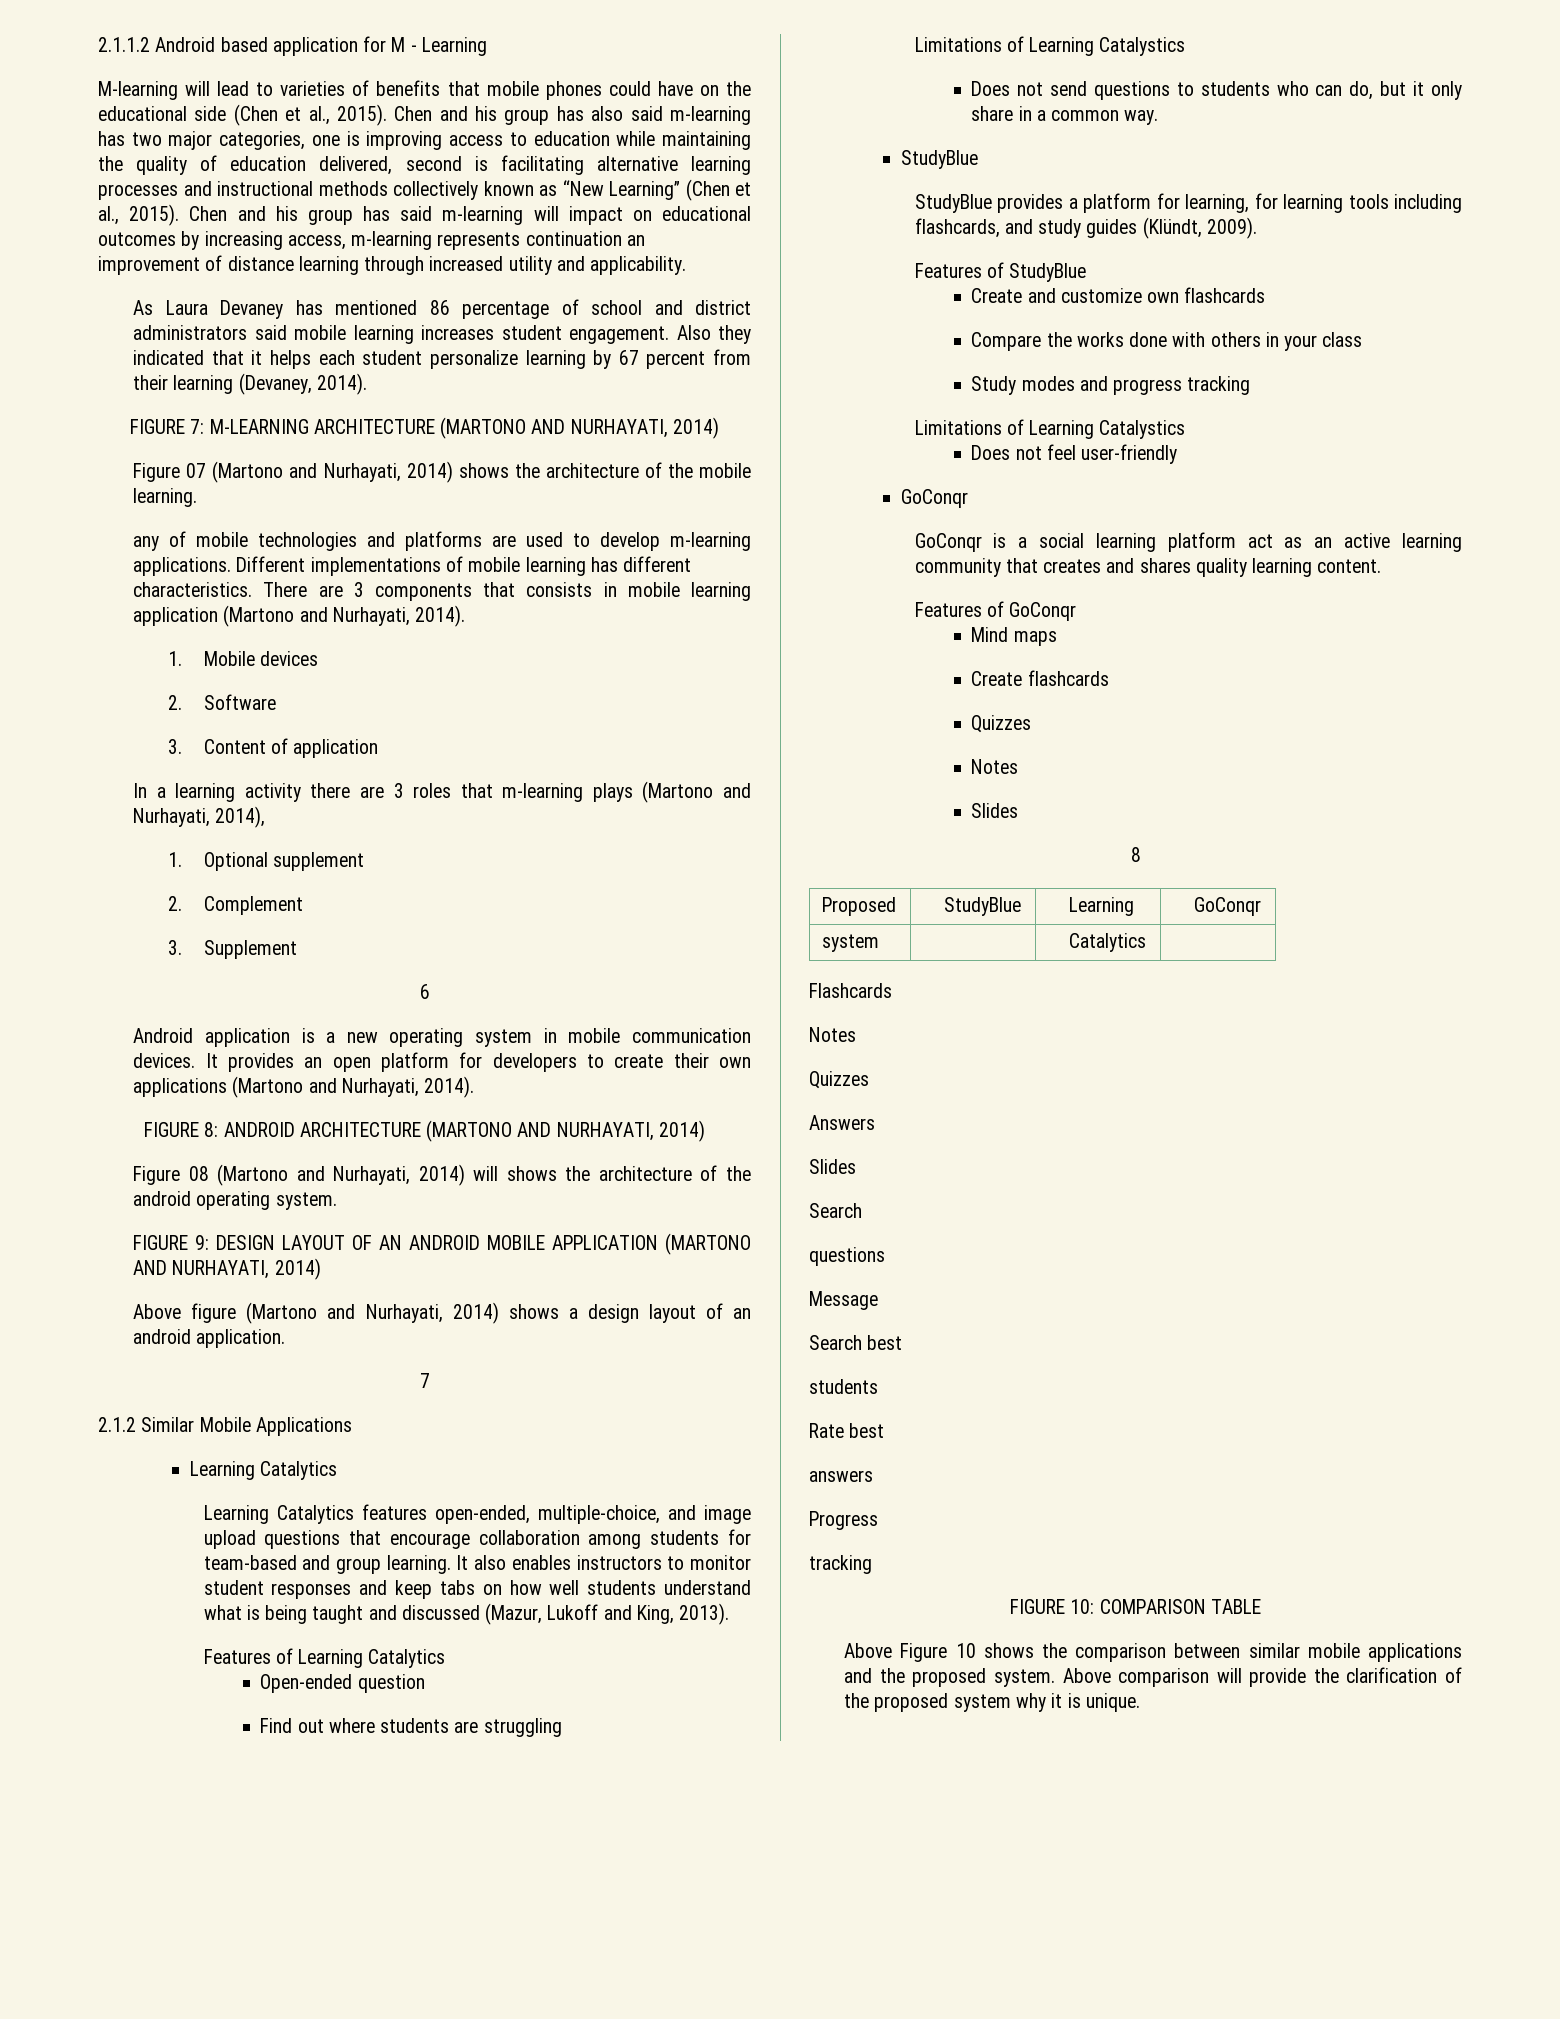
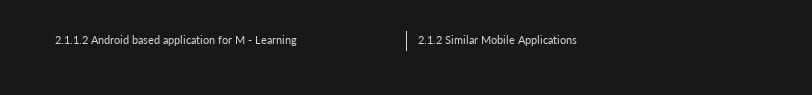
[98,80,752,100] [98,104,751,126] [98,131,752,150] [98,155,751,175] [98,179,751,201] [98,204,751,226] [98,231,645,250] [98,255,687,275] [133,299,751,319] [133,325,751,344] [133,349,751,369] [133,373,368,395] [130,417,719,439] [133,461,752,483] [133,488,198,507] [133,531,751,551] [133,556,692,576] [133,582,751,601] [133,605,466,627] [168,651,318,666] [168,694,276,710] [168,738,379,758] [133,781,751,803] [133,806,266,828] [168,852,364,871] [168,896,303,915] [168,940,297,959] [419,984,430,999] [133,1028,751,1047] [133,1052,751,1072] [133,1076,475,1098] [144,1120,705,1142] [133,1164,751,1186] [133,1191,337,1210] [133,1233,751,1255] [133,1258,321,1280] [133,1302,752,1324] [133,1329,286,1348] [419,1373,430,1388] [98,1417,352,1436] [189,1461,338,1480] [203,1504,751,1524] [203,1529,751,1549] [203,1555,751,1574] [203,1580,752,1599] [203,1603,730,1625] [203,1648,446,1668] [260,1674,425,1693] [260,1718,562,1737] [914,36,1186,56] [971,81,1462,100] [971,106,1159,125] [900,150,978,169] [914,193,1462,213] [914,217,1257,239] [914,262,1087,282] [971,287,1266,303] [971,332,1363,351] [971,376,1251,395] [914,419,1186,439] [971,444,1178,464] [900,489,968,508] [914,532,1462,552] [914,558,1382,577] [914,601,1077,621] [971,627,1057,646] [971,670,1109,686] [971,715,1032,733] [971,759,1019,774] [971,803,1019,818] [1130,847,1141,862] [822,897,897,916] [944,897,1022,916] [1069,897,1135,916] [1194,897,1262,916] [822,934,880,952] [1069,933,1147,952] [809,983,892,998] [809,1027,856,1042] [809,1071,869,1089] [809,1115,875,1130] [809,1159,856,1174] [809,1203,862,1218] [809,1247,885,1266] [809,1291,878,1310] [809,1335,903,1350] [809,1379,878,1394] [809,1423,885,1438] [809,1470,873,1482] [809,1511,878,1530] [809,1555,872,1574] [1010,1599,1261,1614] [844,1643,1462,1662] [844,1667,1462,1687] [844,1693,1140,1712] M-learning will lead to varieties of benefits that mobile phones could have on the educational side (Chen et al., 2015). Chen and his group has also said m-learning has two major categories, one is improving access to education while maintaining the quality of education delivered, second is facilitating alternative learning processes and instructional methods collectively known as “New Learning” (Chen et al., 2015). Chen and his group has said m-learning will impact on educational outcomes by increasing access, m-learning represents continuation an improvement of distance learning through increased utility and applicability. // As Laura Devaney has mentioned 86 percentage of school and district administrators said mobile learning increases student engagement. Also they indicated that it helps each student personalize learning by 67 percent from their learning (Devaney, 2014). // FIGURE 7: M-LEARNING ARCHITECTURE (MARTONO AND NURHAYATI, 2014) // Figure 07 (Martono and Nurhayati, 2014) shows the architecture of the mobile learning. // any of mobile technologies and platforms are used to develop m-learning applications. Different implementations of mobile learning has different characteristics. There are 3 components that consists in mobile learning application (Martono and Nurhayati, 2014). // 1. Mobile devices // 2. Software // 3. Content of application // In a learning activity there are 3 roles that m-learning plays (Martono and Nurhayati, 2014), // 1. Optional supplement // 2. Complement // 3. Supplement // 6 // Android application is a new operating system in mobile communication devices. It provides an open platform for developers to create their own applications (Martono and Nurhayati, 2014). // FIGURE 8: ANDROID ARCHITECTURE (MARTONO AND NURHAYATI, 2014) // Figure 08 (Martono and Nurhayati, 2014) will shows the architecture of the android operating system. // FIGURE 9: DESIGN LAYOUT OF AN ANDROID MOBILE APPLICATION (MARTONO AND NURHAYATI, 2014) // Above figure (Martono and Nurhayati, 2014) shows a design layout of an android application. // 7 // 2.1.2 Similar Mobile Applications // Learning Catalytics // Learning Catalytics features open-ended, multiple-choice, and image upload questions that encourage collaboration among students for team-based and group learning. It also enables instructors to monitor student responses and keep tabs on how well students understand what is being taught and discussed (Mazur, Lukoff and King, 2013). // Features of Learning Catalytics // Open-ended question // Find out where students are struggling // Limitations of Learning Catalystics // Does not send questions to students who can do, but it only share in a common way. // StudyBlue // StudyBlue provides a platform for learning, for learning tools including flashcards, and study guides (Klündt, 2009). // Features of StudyBlue // Create and customize own flashcards // Compare the works done with others in your class // Study modes and progress tracking // Limitations of Learning Catalystics // Does not feel user-friendly // GoConqr // GoConqr is a social learning platform act as an active learning community that creates and shares quality learning content. // Features of GoConqr // Mind maps // Create flashcards // Quizzes // Notes // Slides // 8 // Proposed | StudyBlue | Learning | GoConqr // system | | Catalytics | // Flashcards // Notes // Quizzes // Answers // Slides // Search // questions // Message // Search best // students // Rate best // answers // Progress // tracking // FIGURE 10: COMPARISON TABLE // Above Figure 10 shows the comparison between similar mobile applications and the proposed system. Above comparison will provide the clarification of the proposed system why it is unique. -> [418,35,577,46] 2.1.2 Similar Mobile Applications

